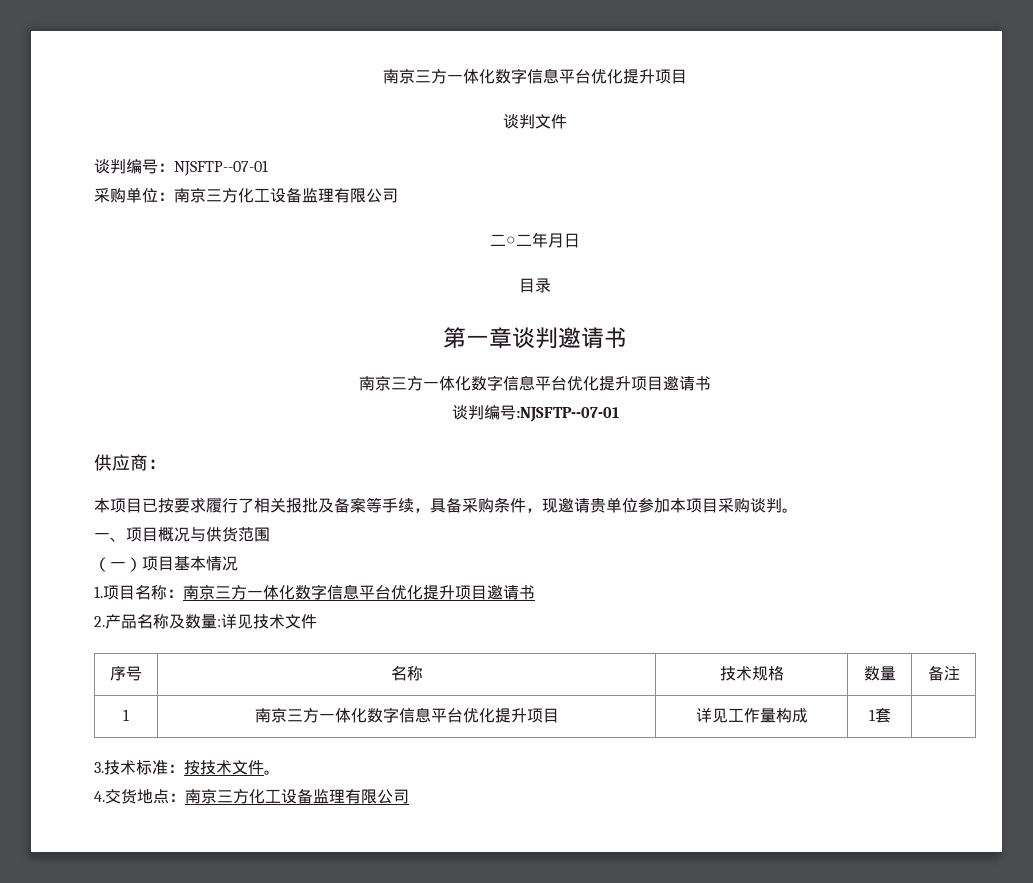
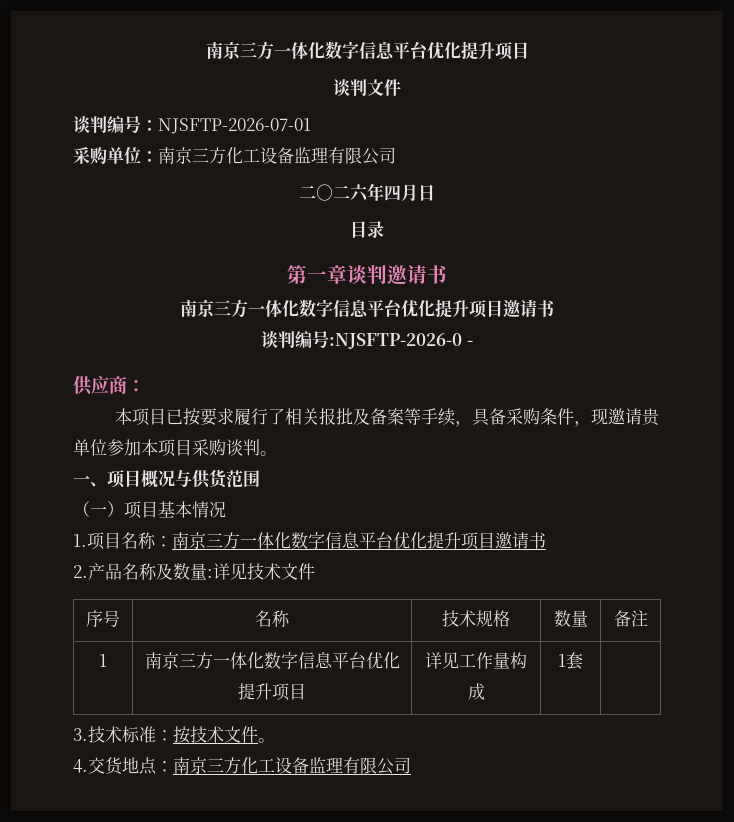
[174,160,268,176] NJSFTP--07-01 -> [158,118,311,134] NJSFTP-2026-07-01
[532,232,548,248] 年 -> [350,183,401,202] 六年四
[515,407,619,422] :NJSFTP--07-01 -> [329,333,473,349] :NJSFTP-2026-0 -

